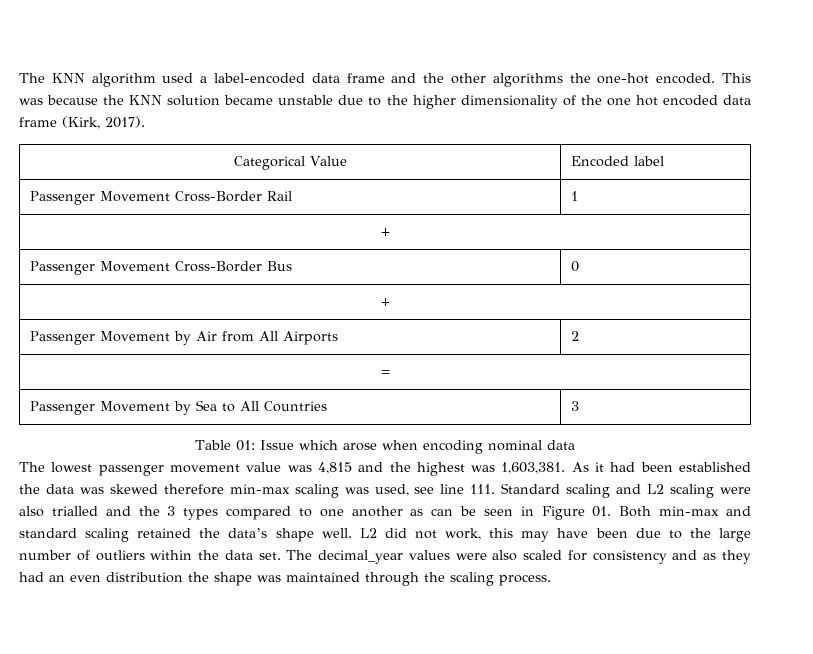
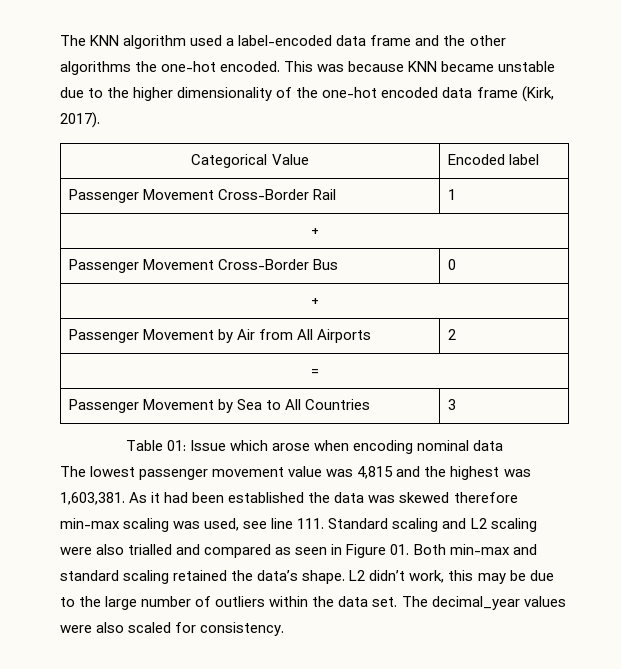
[103,95,221,106] the KNN solution -> [408,61,438,72] KNN
[606,95,658,106] one hot -> [322,87,378,98] one-hot
[138,506,477,520] the 3 types compared to one another as can be -> [204,544,292,558] compared as
[275,528,437,542] shape well. L2 did not -> [302,570,406,584] shape. L2 didn’t
[557,528,628,538] have been -> [509,570,526,581] be
[592,550,751,564] [19,572,551,586] consistency and as they had an even distribution the shape was maintained through the scaling process. -> [200,622,285,636] consistency.

